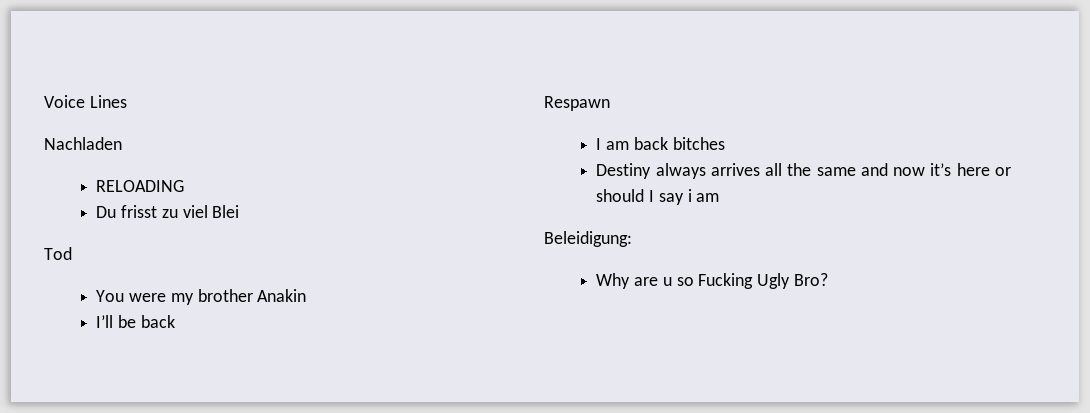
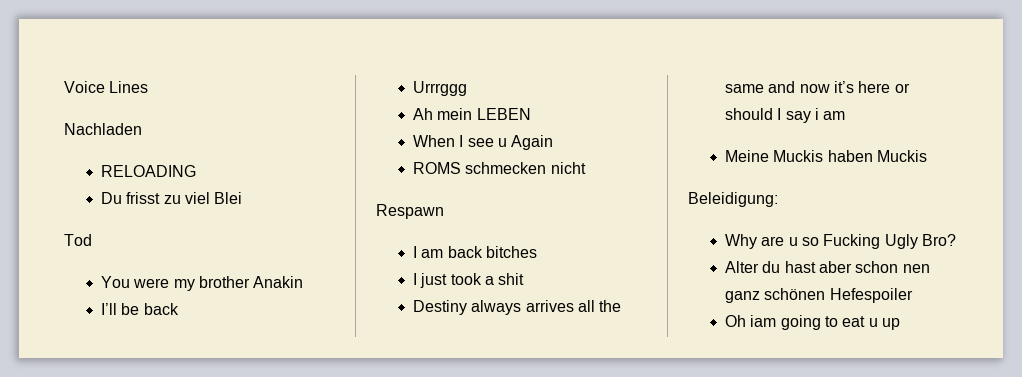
(175, 321) none -> [413,81,468,96] [413,108,531,120] [413,135,554,150] [413,162,586,174] // Urrrggg // Ah mein LEBEN // When I see u Again // ROMS schmecken nicht
(725, 143) none -> [413,273,525,288] // I just took a shit
(720, 197) none -> [725,150,927,162] // Meine Muckis haben Muckis
(828, 279) none -> [725,261,930,273] [725,288,913,303] [725,315,900,330] // Alter du hast aber schon nen ganz schönen Hefespoiler // Oh iam going to eat u up

